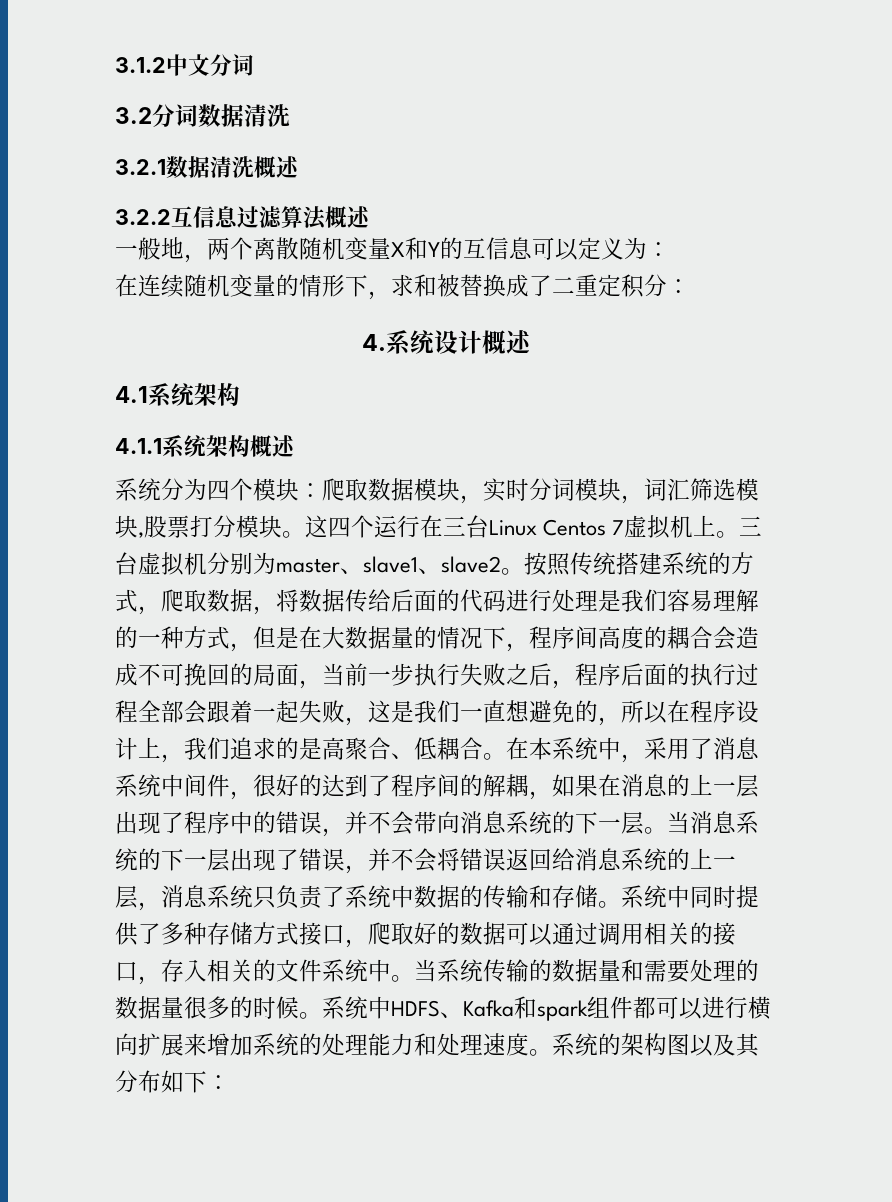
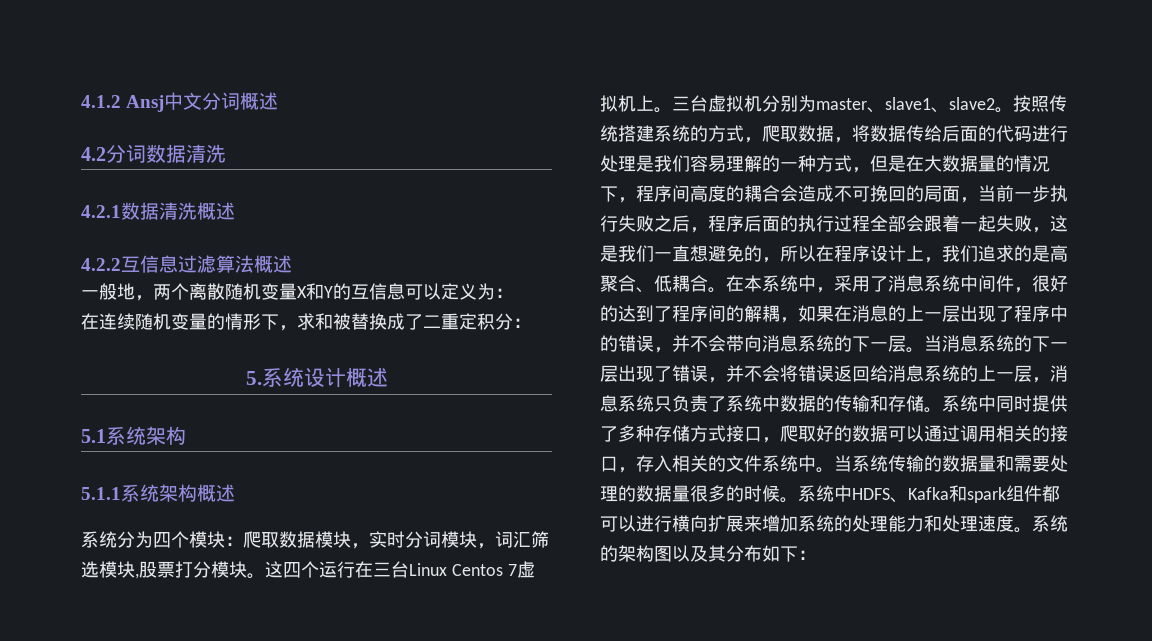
[115,57,166,73] 3.1.2 -> [81,95,165,112] 4.1.2 Ansj
[115,107,152,124] // 3.2 -> [240,92,279,110] [81,147,106,161] 概述 // 4.2
[115,159,166,175] 3.2.1 -> [81,205,121,218] 4.2.1
[115,209,171,225] 3.2.2 -> [81,258,121,271] 4.2.2
[362,334,386,351] 4. -> [245,371,262,385] 5.
[115,386,148,403] 4.1 -> [81,429,106,443] 5.1
[115,438,162,454] 4.1.1 -> [81,487,121,500] 5.1.1

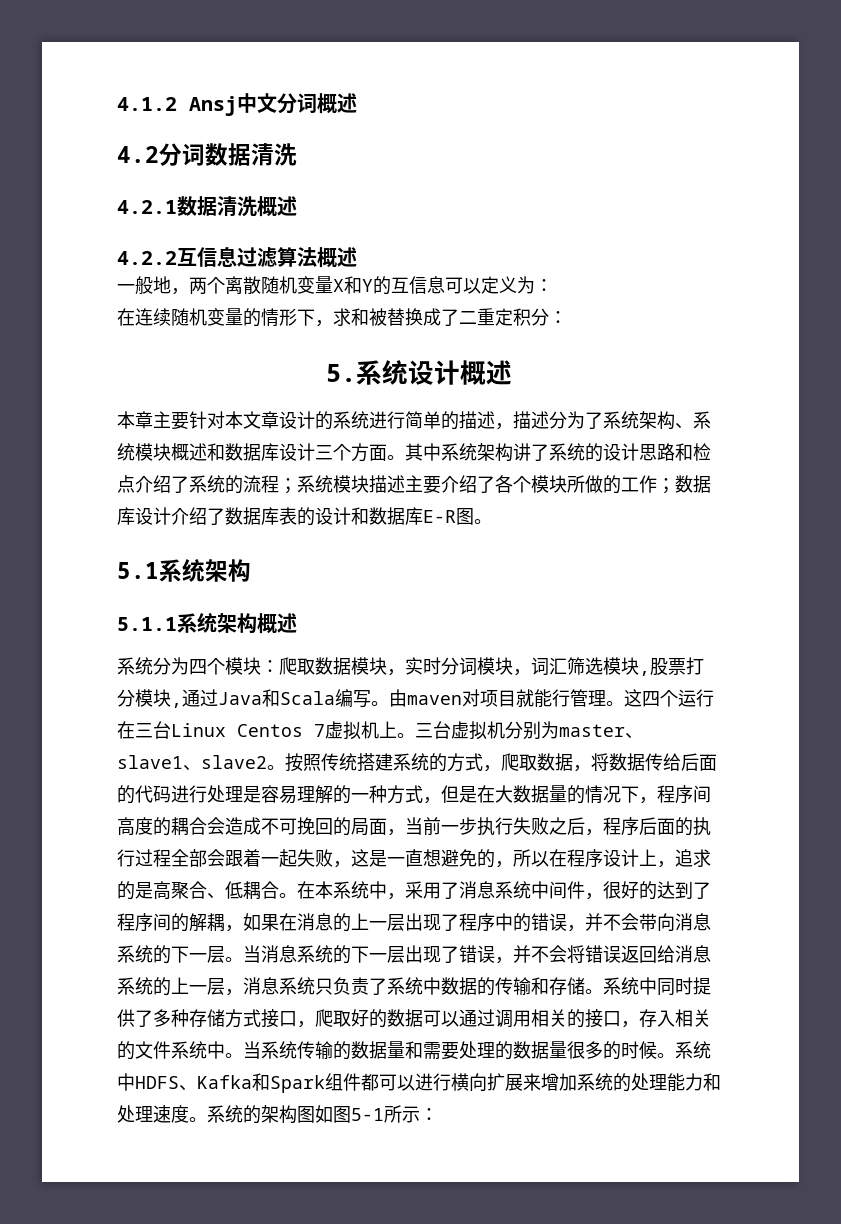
(388, 377) none -> [117,411,711,430] [117,443,711,462] [117,475,711,494] [117,507,492,526] // 本章主要针对本文章设计的系统进行简单的描述，描述分为了系统架构、系统模块概述和数据库设计三个方面。其中系统架构讲了系统的设计思路和检点介绍了系统的流程；系统模块描述主要介绍了各个模块所做的工作；数据库设计介绍了数据库表的设计和数据库E-R图。
(247, 569) none -> [171,689,606,708] ,通过Java和Scala编写。由maven对项目就能行管理
[654,155,690,172] 我们 -> (261, 794) none
[618,245,654,262] 我们 -> (387, 858) none
[942,245,978,262] 我们 -> (675, 864) none
[967,487,1006,503] spark -> [270,1075,325,1093] Spark
[672,545,798,562] 以及其分布如下 -> [315,1105,420,1123] 如图5-1所示

